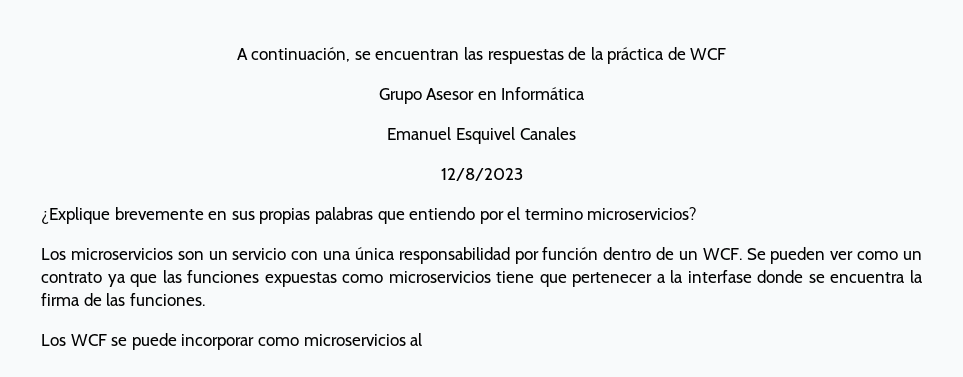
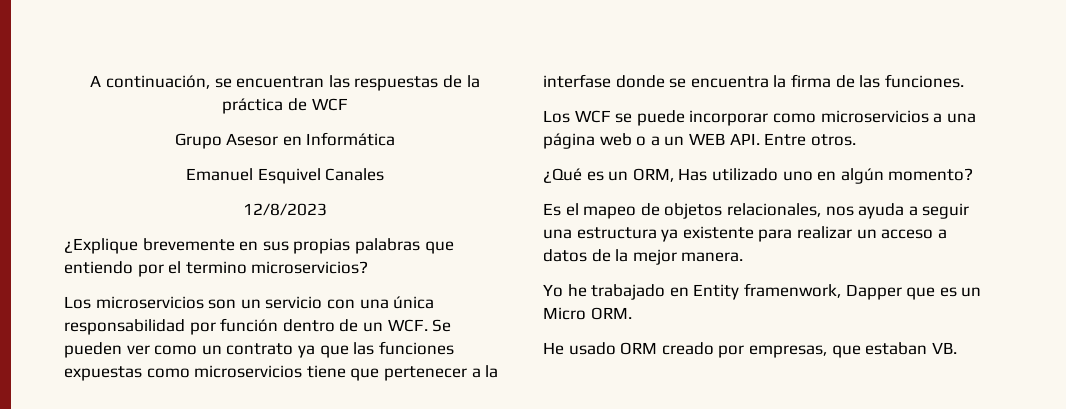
[410,333,423,346] al -> [933,113,976,123] [543,133,856,149] [543,168,974,184] [543,203,970,219] [543,226,947,242] [543,249,744,265] [543,283,982,300] [543,307,632,320] [543,342,957,358] a una página web o a un WEB API. Entre otros. // ¿Qué es un ORM, Has utilizado uno en algún momento? // Es el mapeo de objetos relacionales, nos ayuda a seguir una estructura ya existente para realizar un acceso a datos de la mejor manera. // Yo he trabajado en Entity framenwork, Dapper que es un Micro ORM. // He usado ORM creado por empresas, que estaban VB.

